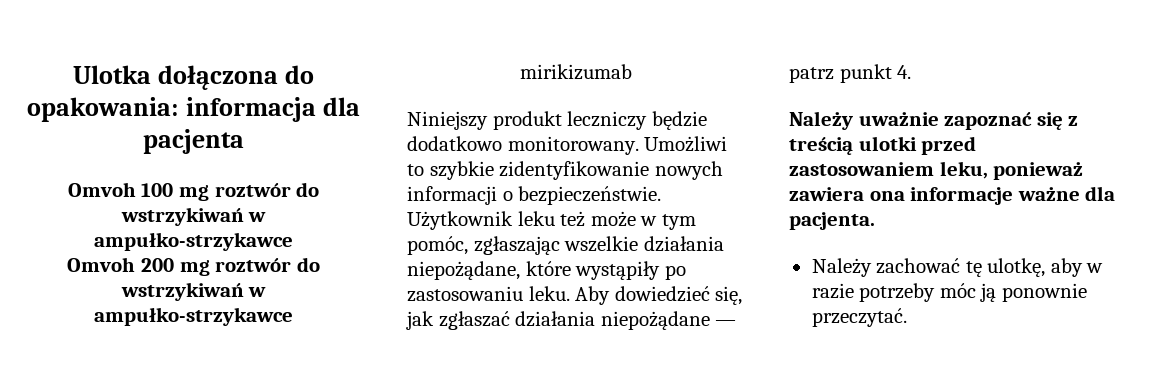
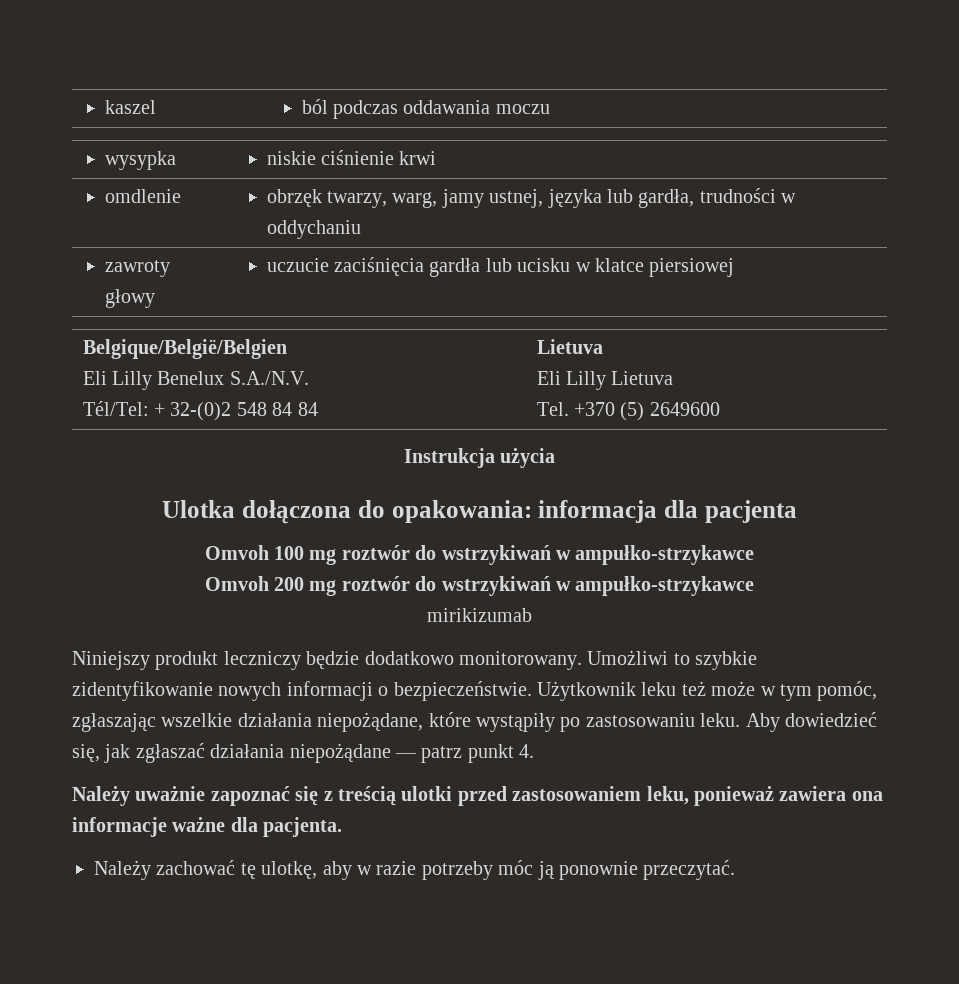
(72, 74) none -> [104,100,156,114] [301,99,550,119] [104,151,176,170] [266,150,437,165] [104,189,181,203] [266,188,797,208] [266,220,361,239] [104,260,170,277] [104,289,155,308] [266,257,735,277] [82,339,287,359] [82,371,309,390] [82,401,318,421] [536,339,603,354] [536,371,674,390] [536,402,720,421] [403,448,556,468] kaszel | ból podczas oddawania moczu // wysypka | niskie ciśnienie krwi // omdlenie | obrzęk twarzy, warg, jamy ustnej, języka lub gardła, trudności w oddychaniu // zawroty głowy | uczucie zaciśnięcia gardła lub ucisku w klatce piersiowej // Belgique/België/Belgien // Eli Lilly Benelux S.A./N.V. // Tél/Tel: + 32-(0)2 548 84 84 | Lietuva // Eli Lilly Lietuva // Tel. +370 (5) 2649600 // Instrukcja użycia //

